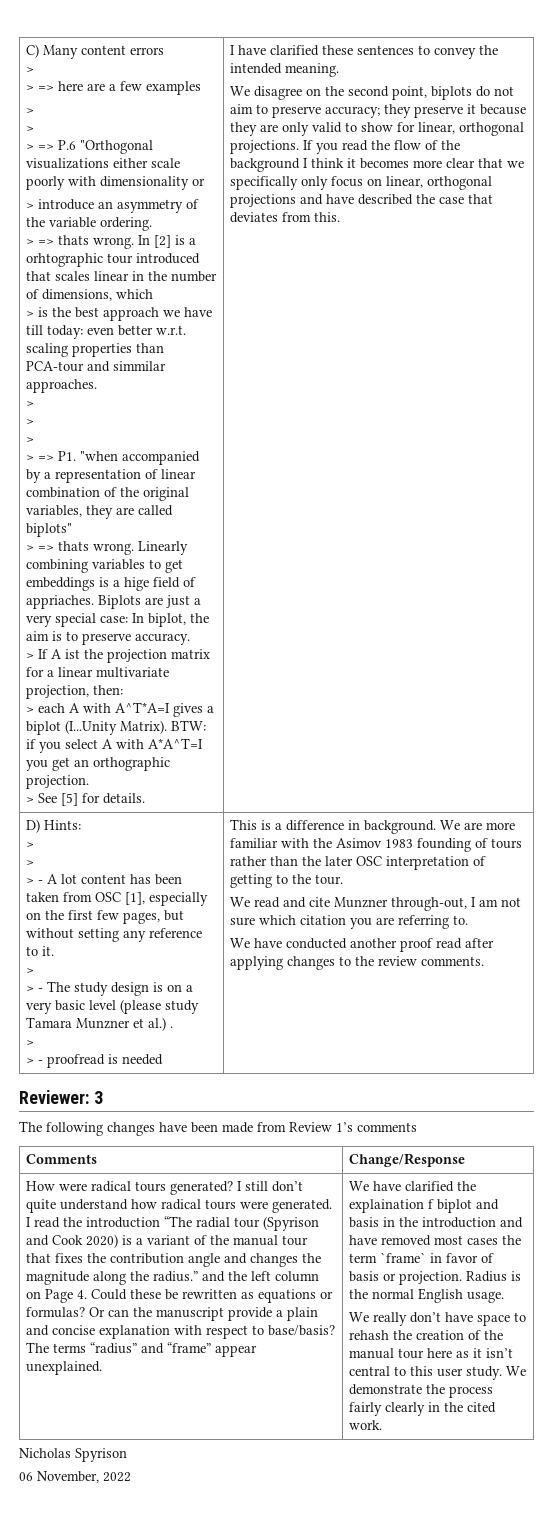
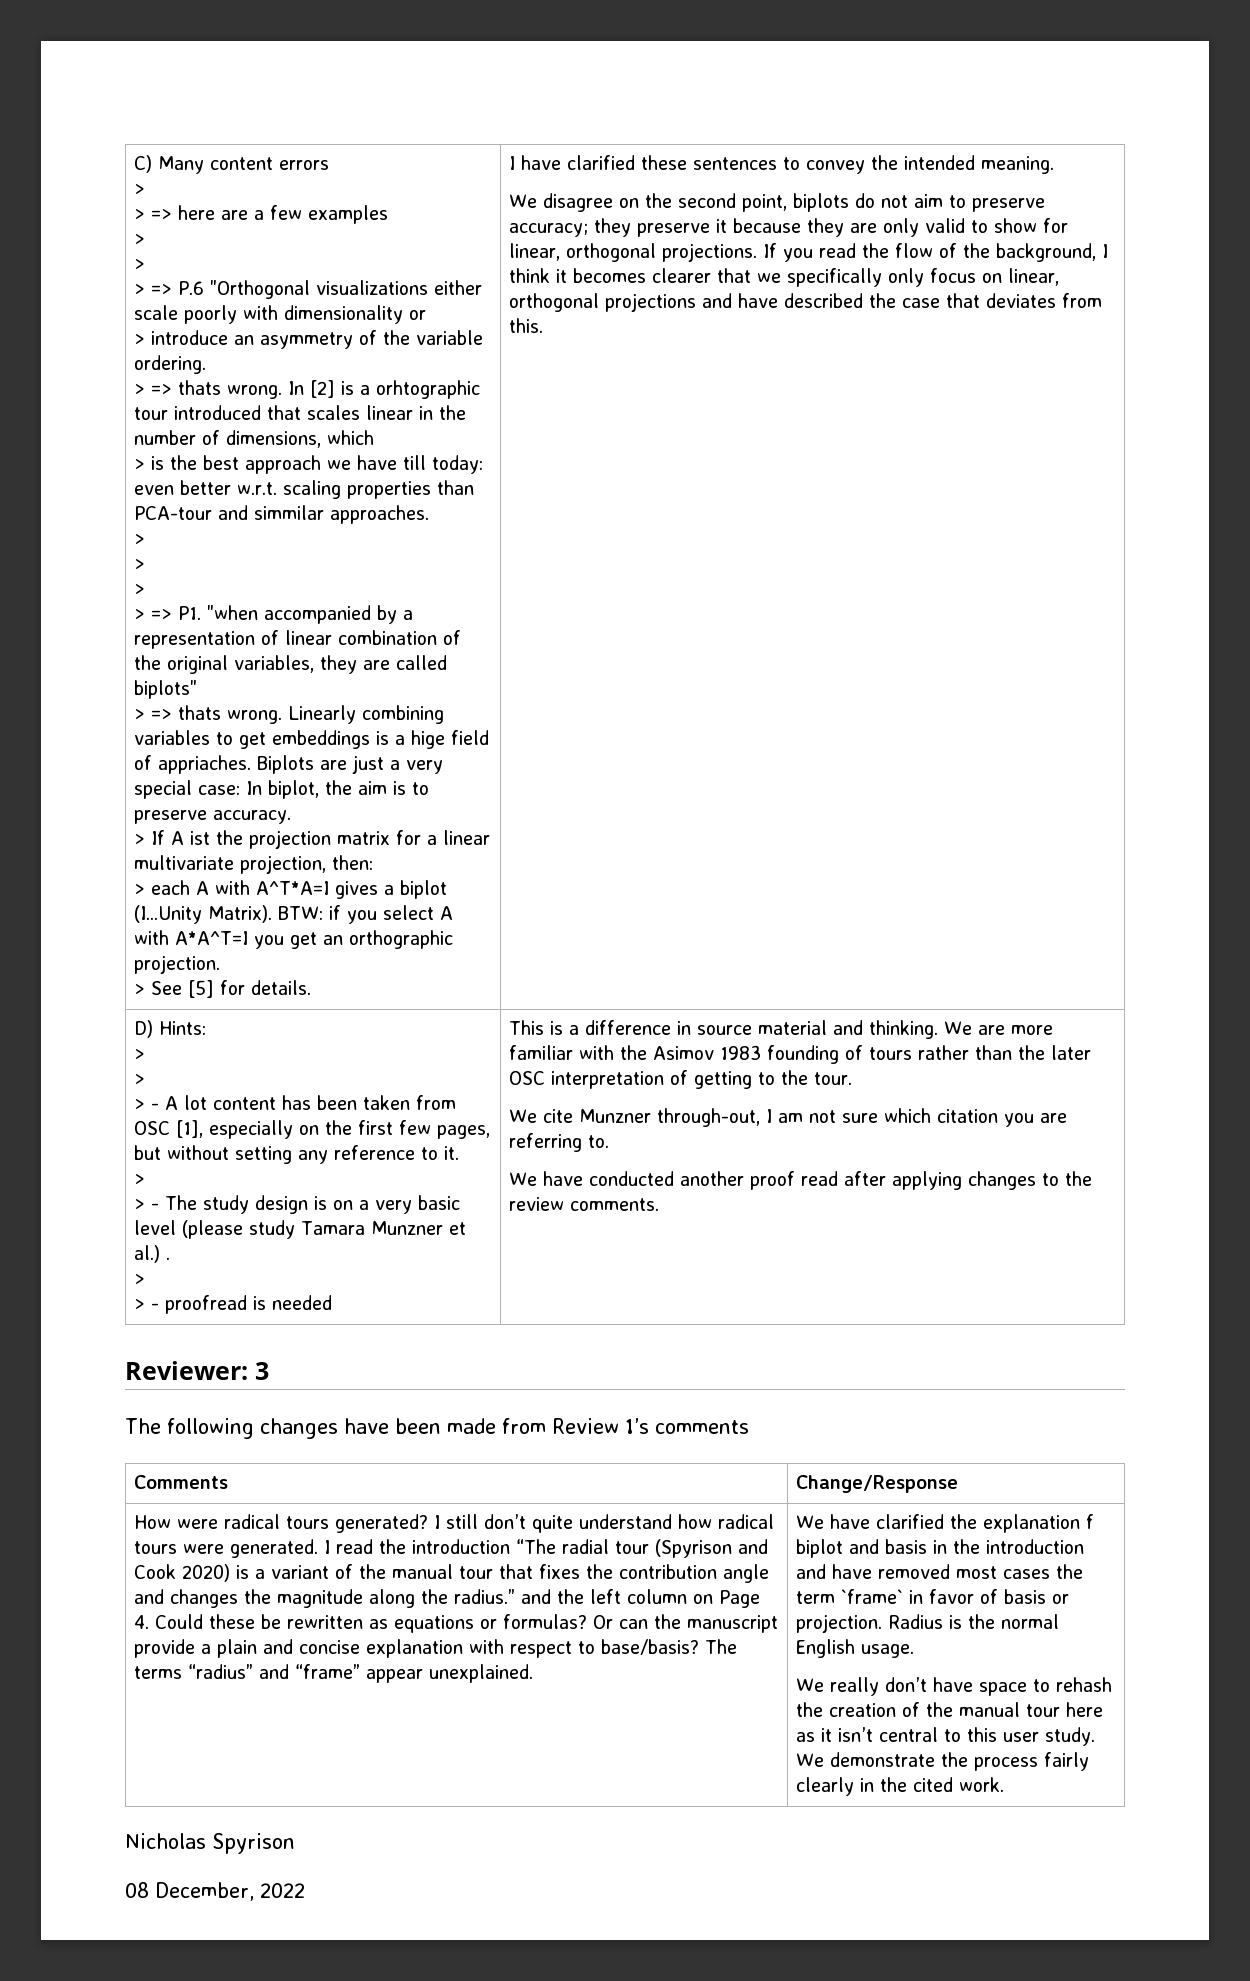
[230,158,301,172] background -> [995,243,1096,262] background,
[413,158,476,168] more clear -> [651,268,711,283] clearer
[364,820,437,834] background. -> [696,1020,938,1039] source material and thinking.
[254,897,307,908] read and -> (537, 1116) none
[349,1199,425,1213] explaination -> [982,1514,1080,1533] explanation
[19,1471,99,1483] 06 November, -> [125,1882,254,1901] 08 December,

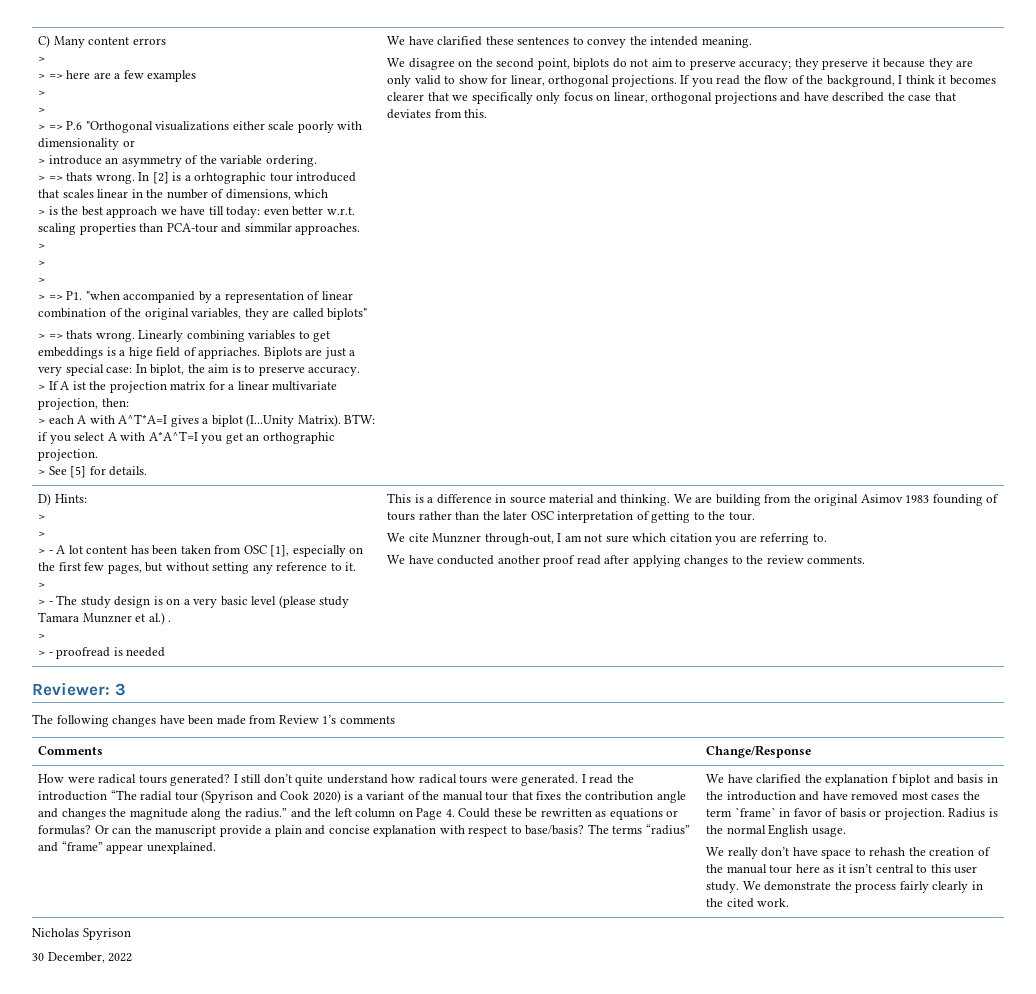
[508,156,515,170] I -> [387,36,406,45] We
[1010,1025,1053,1035] [508,1045,647,1060] more familiar with the -> [715,494,859,506] building from the original
[125,1882,149,1898] 08 -> [32,953,44,961] 30

